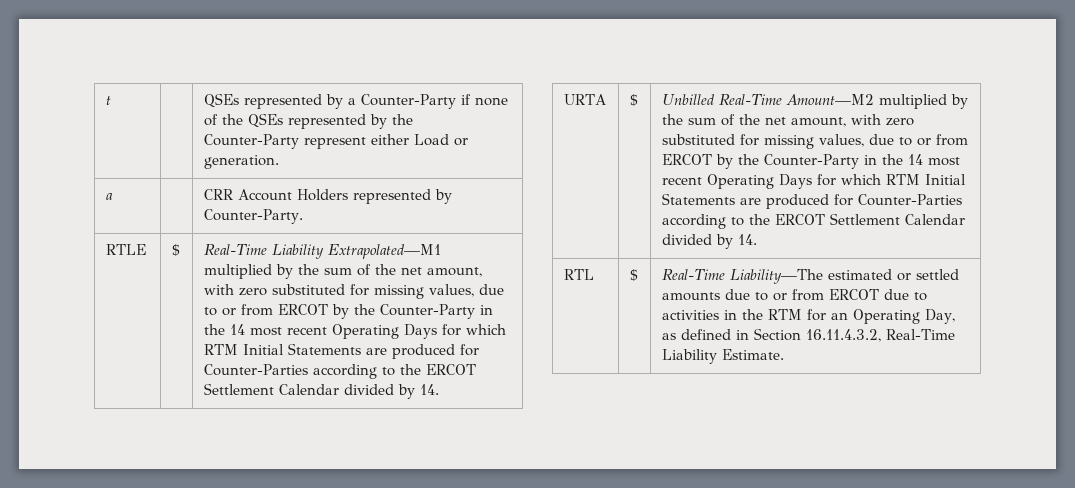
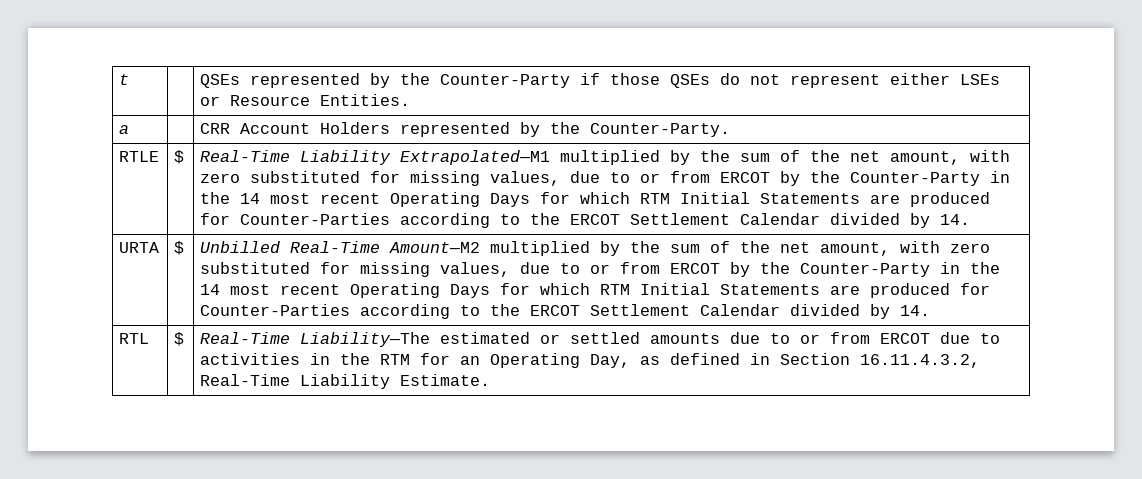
[347,98,356,105] a -> [400,73,431,85] the
[474,97,508,106] [203,113,413,129] [203,134,468,149] [203,155,279,169] none of the QSEs represented by the Counter-Party represent either Load or generation. -> [610,73,1001,88] [200,94,411,106] those QSEs do not represent either LSEs or Resource Entities.
(452, 196) none -> [550,122,581,134] the

